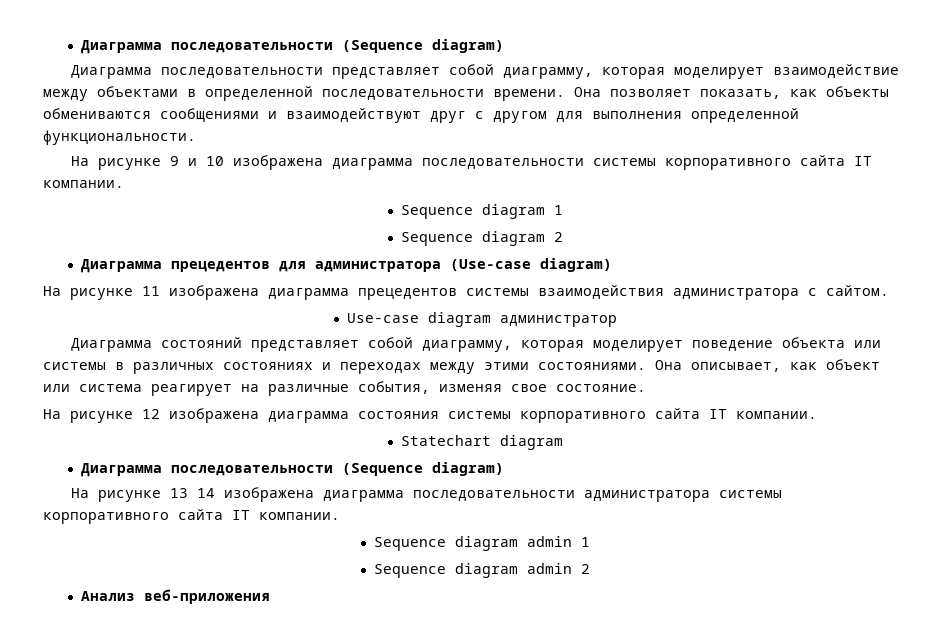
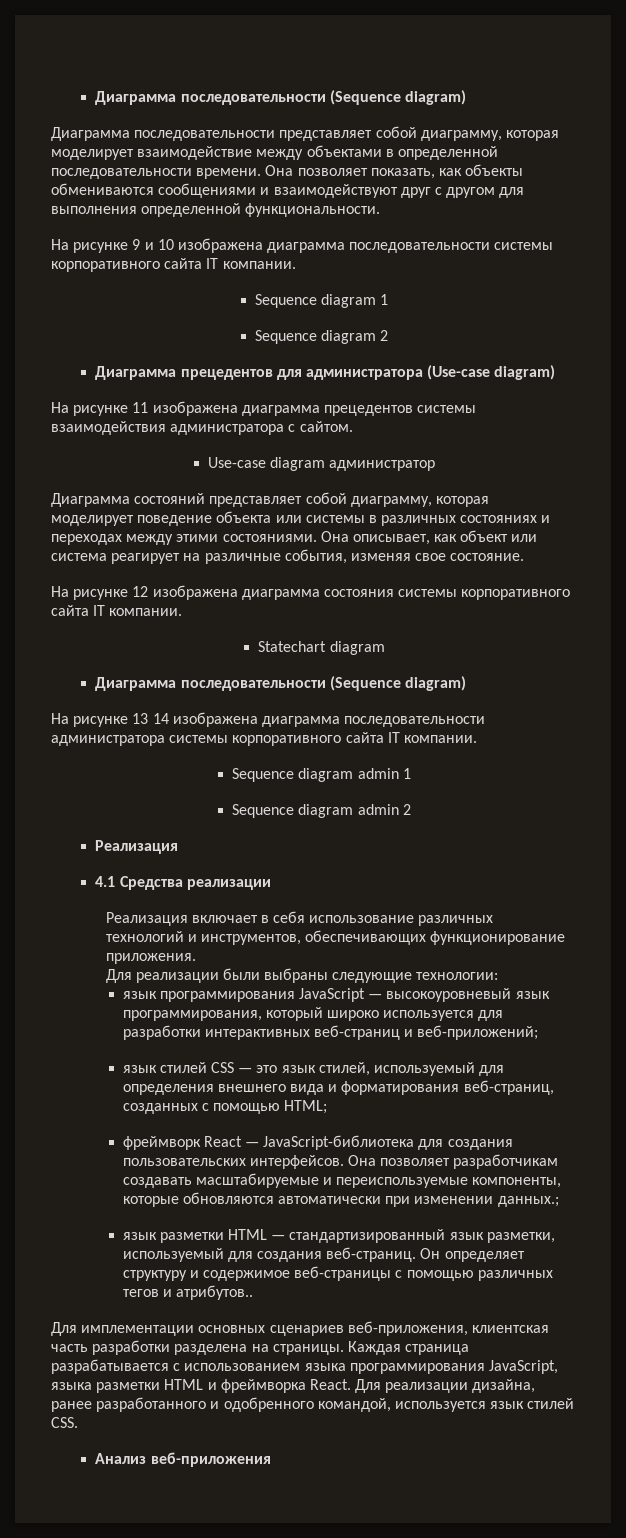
(591, 569) none -> [95,840,179,854] [95,876,271,890] [105,911,494,926] [105,930,566,945] [105,953,196,964] [105,968,499,983] [122,988,550,1002] [122,1007,504,1021] [122,1025,539,1040] [122,1062,505,1076] [122,1080,554,1095] [122,1100,328,1114] [122,1135,513,1150] [122,1154,559,1169] [122,1173,562,1188] [122,1192,559,1207] [122,1229,555,1243] [122,1247,525,1262] [122,1266,553,1281] [122,1285,253,1300] [51,1321,549,1336] [51,1340,470,1355] [51,1359,558,1374] [51,1379,536,1393] [51,1397,575,1412] [51,1417,78,1428] // Реализация // 4.1 Средства реализации // Реализация включает в себя использование различных технологий и инструментов, обеспечивающих функционирование приложения. // Для реализации были выбраны следующие технологии: // язык программирования JavaScript — высокоуровневый язык программирования, который широко используется для разработки интерактивных веб-страниц и веб-приложений; // язык стилей CSS — это язык стилей, используемый для определения внешнего вида и форматирования веб-страниц, созданных с помощью HTML; // фреймворк React — JavaScript-библиотека для создания пользовательских интерфейсов. Она позволяет разработчикам создавать масштабируемые и переиспользуемые компоненты, которые обновляются автоматически при изменении данных.; // язык разметки HTML — стандартизированный язык разметки, используемый для создания веб-страниц. Он определяет структуру и содержимое веб-страницы с помощью различных тегов и атрибутов.. // Для имплементации основных сценариев веб-приложения, клиентская часть разработки разделена на страницы. Каждая страница разрабатывается с использованием языка программирования JavaScript, языка разметки HTML и фреймворка React. Для реализации дизайна, ранее разработанного и одобренного командой, используется язык стилей CSS.

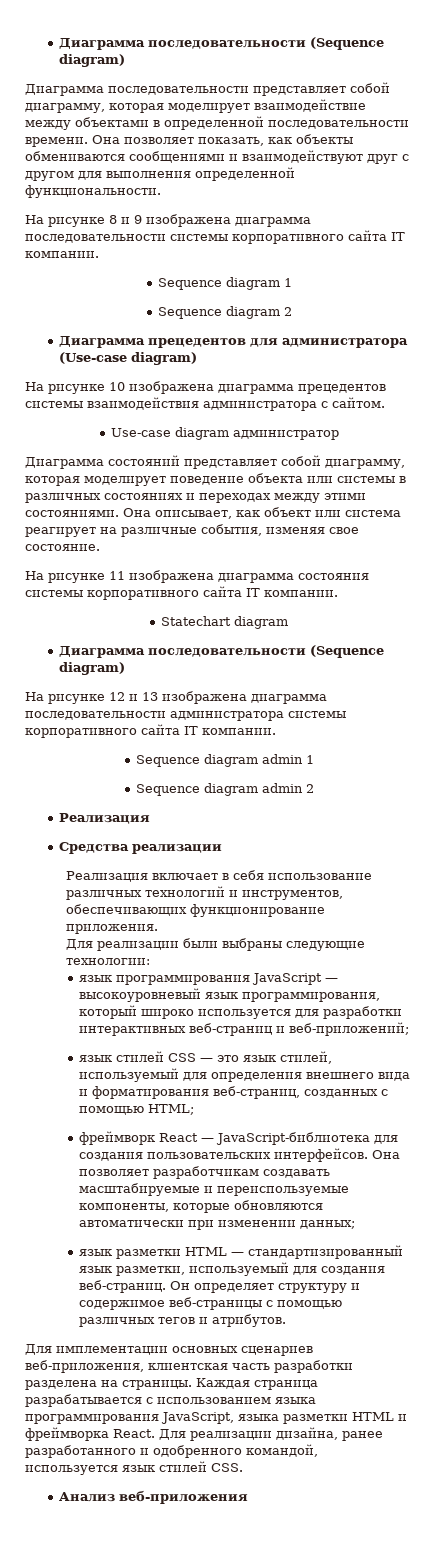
[132,239,174,250] 9 и 10 -> [109,215,142,224] 8 и 9
[132,402,149,413] 11 -> [109,382,125,391] 10
[132,586,149,597] 12 -> [109,571,125,580] 11
[132,713,169,724] 13 14 -> [109,692,158,701] 12 и 13
[95,876,116,887] 4.1 -> (151, 818) none
[497,1196,559,1207] данных.; -> [300,1220,356,1229] данных;
[175,1285,253,1300] атрибутов.. -> [212,1314,287,1327] атрибутов.

